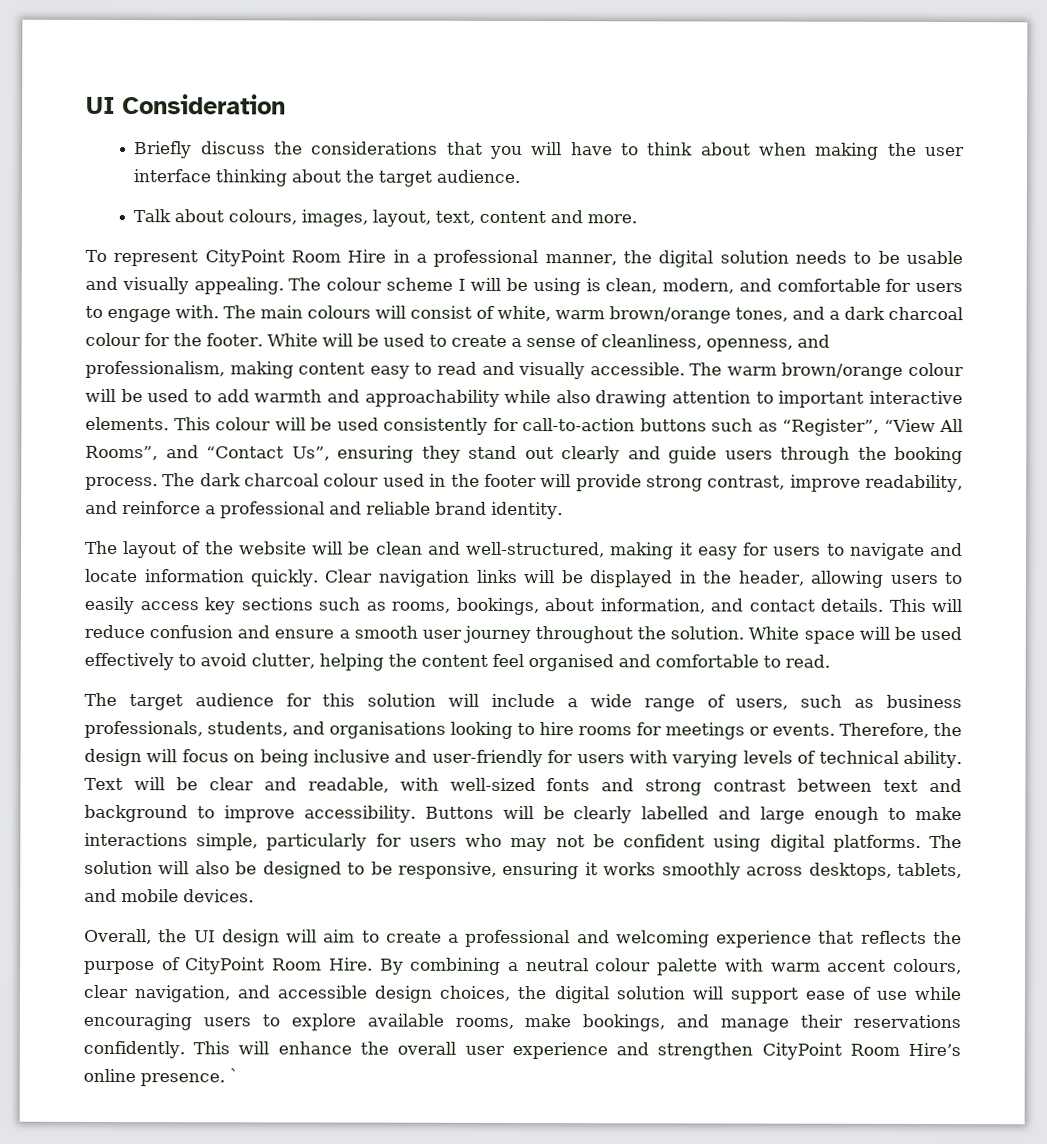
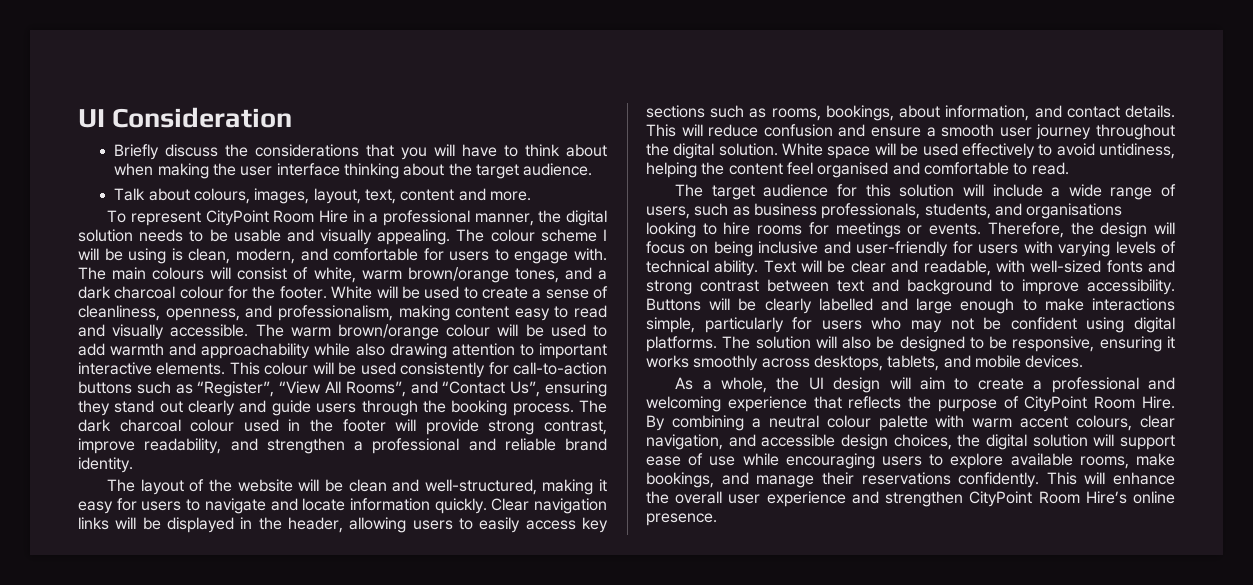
[122,501,201,515] reinforce -> [266,438,345,454] strengthen
(667, 633) none -> [673,143,715,159] digital
[251,653,315,669] clutter, -> [1099,143,1175,159] untidiness,
[84,928,152,945] Overall, -> [675,377,767,393] As a whole,
[229,1068,239,1083] ` -> (717, 519) none

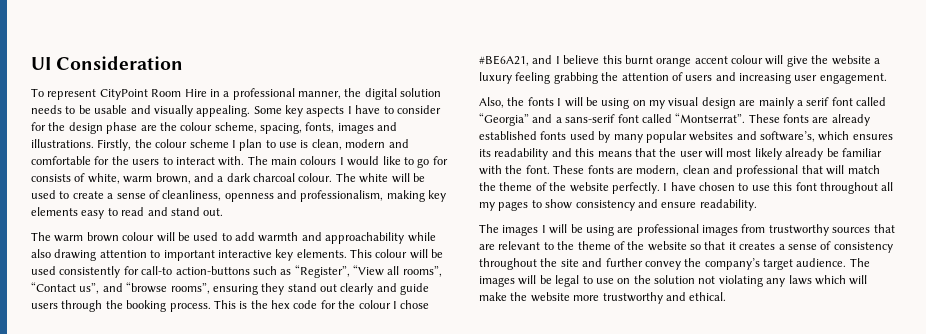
[114,144,608,160] [114,163,593,179] [114,188,531,204] // Briefly discuss the considerations that you will have to think about when making the user interface thinking about the target audience. // Talk about colours, images, layout, text, content and more. -> (184, 63) none
[456,229,607,242] [78,248,167,264] The colour scheme I will be using -> [253,105,441,117] [31,122,398,134] [31,139,297,151] Some key aspects I have to consider for the design phase are the colour scheme, spacing, fonts, images and illustrations. Firstly, the colour scheme I plan to use
[235,248,295,264] modern, -> [345,139,386,148] modern
[449,249,569,264] users to engage -> [111,156,215,165] the users to interact
[210,267,288,280] will consist -> [339,156,448,168] [31,174,71,182] I would like to go for consists
[407,267,559,283] brown/orange tones, -> [155,173,191,184] brown,
[179,286,373,299] colour for the footer. White -> [298,173,389,183] colour. The white
[165,308,240,321] openness, -> [224,193,274,202] openness
[455,306,510,318] content -> [428,190,447,202] [31,207,78,216] key elements
[112,324,249,340] visually accessible. -> [170,207,224,216] stand out. //
[338,324,439,340] brown/orange -> [86,232,119,242] brown
(152, 368) none -> [275,249,294,261] key
[513,362,608,375] [78,381,132,394] call-to-action buttons -> [141,266,250,275] call-to action-buttons
[325,381,541,397] All Rooms”, and “Contact Us”, -> [387,266,442,277] [31,282,210,294] all rooms”, “Contact us”, and “browse rooms”,
[579,400,608,413] [78,419,607,435] [78,438,607,454] [78,457,133,473] [107,479,607,495] [78,498,607,514] [78,517,608,533] [646,105,1175,121] [646,124,1175,140] [646,143,1175,159] [646,162,1069,178] [675,184,1176,200] [646,203,1123,219] [646,222,1175,238] [646,241,1176,257] [646,260,1175,276] [646,279,1175,295] [646,298,1175,314] [646,317,1175,333] [646,336,1175,352] [646,355,1084,371] [675,377,1175,393] [646,396,1175,412] [646,415,1175,431] [646,434,1175,450] [646,453,1175,469] [646,472,1175,488] [646,491,1175,507] [646,513,717,526] The dark charcoal colour used in the footer will provide strong contrast, improve readability, and strengthen a professional and reliable brand identity. // The layout of the website will be clean and well-structured, making it easy for users to navigate and locate information quickly. Clear navigation links will be displayed in the header, allowing users to easily access key sections such as rooms, bookings, about information, and contact details. This will reduce confusion and ensure a smooth user journey throughout the digital solution. White space will be used effectively to avoid untidiness, helping the content feel organised and comfortable to read. // The target audience for this solution will include a wide range of users, such as business professionals, students, and organisations looking to hire rooms for meetings or events. Therefore, the design will focus on being inclusive and user-friendly for users with varying levels of technical ability. Text will be clear and readable, with well-sized fonts and strong contrast between text and background to improve accessibility. Buttons will be clearly labelled and large enough to make interactions simple, particularly for users who may not be confident using digital platforms. The solution will also be designed to be responsive, ensuring it works smoothly across desktops, tablets, and mobile devices. // As a whole, the UI design will aim to create a professional and welcoming experience that reflects the purpose of CityPoint Room Hire. By combining a neutral colour palette with warm accent colours, clear navigation, and accessible design choices, the digital solution will support ease of use while encouraging users to explore available rooms, make bookings, and manage their reservations confidently. This will enhance the overall user experience and strengthen CityPoint Room Hire’s online presence. -> [213,300,430,309] [479,55,880,67] [479,72,887,84] [479,97,886,109] [479,113,870,126] [479,131,893,143] [479,148,882,160] [479,165,880,177] [479,182,894,194] [479,199,757,211] [479,224,895,236] [479,241,893,253] [479,258,870,270] [479,275,868,287] [479,292,727,304] This is the hex code for the colour I chose #BE6A21, and I believe this burnt orange accent colour will give the website a luxury feeling grabbing the attention of users and increasing user engagement. // Also, the fonts I will be using on my visual design are mainly a serif font called “Georgia” and a sans-serif font called “Montserrat”. These fonts are already established fonts used by many popular websites and software’s, which ensures its readability and this means that the user will most likely already be familiar with the font. These fonts are modern, clean and professional that will match the theme of the website perfectly. I have chosen to use this font throughout all my pages to show consistency and ensure readability. // The images I will be using are professional images from trustworthy sources that are relevant to the theme of the website so that it creates a sense of consistency throughout the site and further convey the company’s target audience. The images will be legal to use on the solution not violating any laws which will make the website more trustworthy and ethical.

